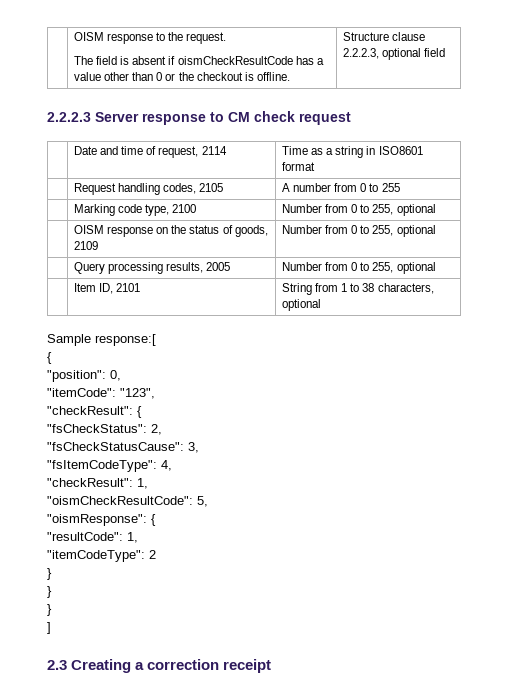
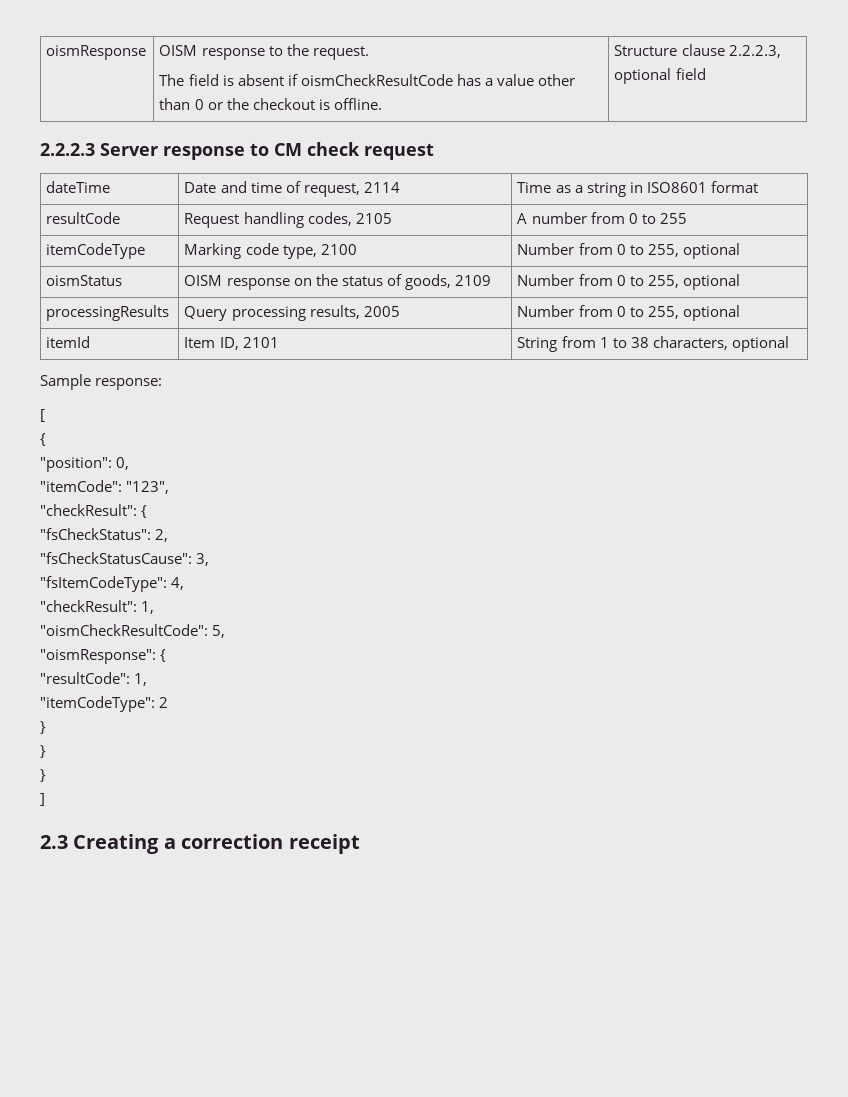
(74, 36) none -> [46,45,147,60] oismResponse
(351, 118) none -> [46,181,111,193] dateTime
(316, 166) none -> [46,212,121,224] resultCode
(400, 187) none -> [46,243,146,259] itemCodeType
(436, 210) none -> [46,275,123,286] oismStatus
(436, 231) none -> [46,305,170,321] processingResults
(436, 268) none -> [46,336,91,348] itemId
[95,334,156,346] response:[ -> [95,378,163,390] [40,409,45,422] response: // [

